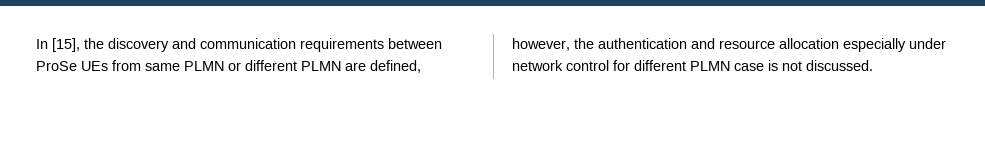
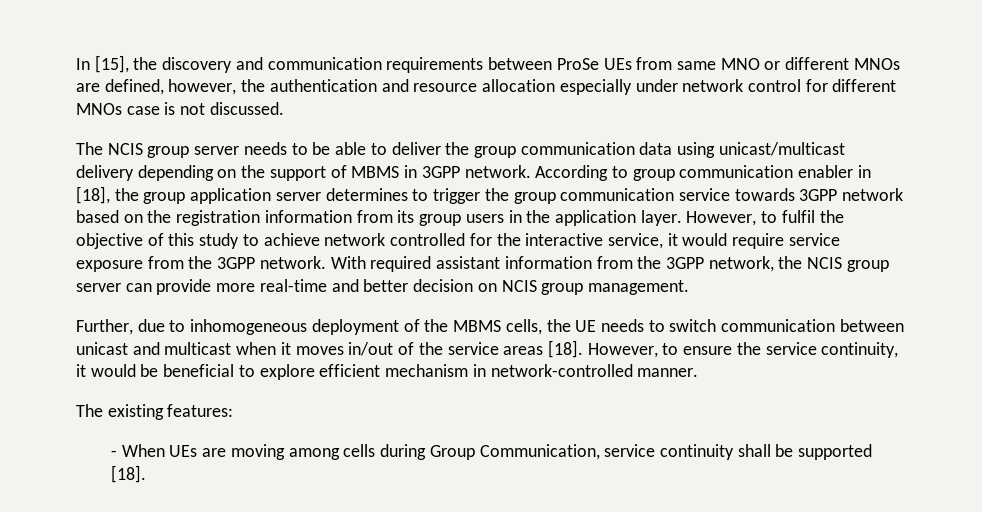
[184,61,224,71] PLMN -> [720,58,760,70] MNO
[301,61,341,71] PLMN -> [853,58,900,70] MNOs
[690,61,730,71] PLMN -> [76,103,122,115] MNOs
(873, 65) none -> [76,142,845,158] [76,165,871,181] [76,186,904,204] [76,210,844,226] [76,233,840,249] [76,256,889,272] [76,279,689,295] [76,319,904,335] [76,340,899,358] [76,364,699,380] [76,404,234,420] [110,444,873,460] [110,465,146,483] // The NCIS group server needs to be able to deliver the group communication data using unicast/multicast delivery depending on the support of MBMS in 3GPP network. According to group communication enabler in [18], the group application server determines to trigger the group communication service towards 3GPP network based on the registration information from its group users in the application layer. However, to fulfil the objective of this study to achieve network controlled for the interactive service, it would require service exposure from the 3GPP network. With required assistant information from the 3GPP network, the NCIS group server can provide more real-time and better decision on NCIS group management. // Further, due to inhomogeneous deployment of the MBMS cells, the UE needs to switch communication between unicast and multicast when it moves in/out of the service areas [18]. However, to ensure the service continuity, it would be beneficial to explore efficient mechanism in network-controlled manner. // The existing features: // - When UEs are moving among cells during Group Communication, service continuity shall be supported [18].

